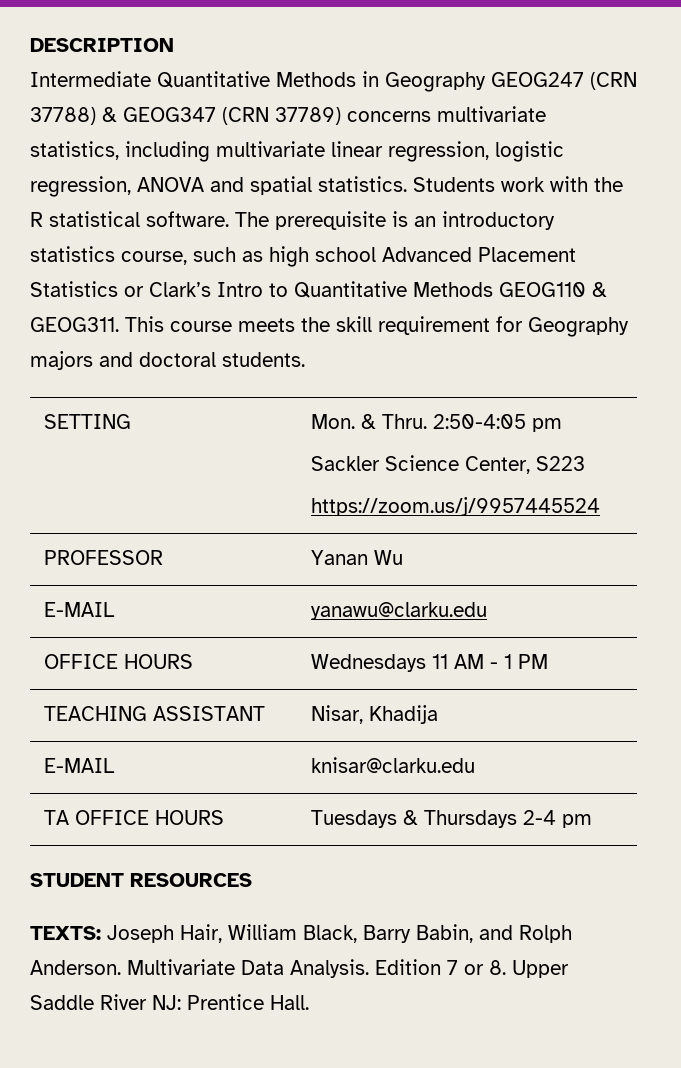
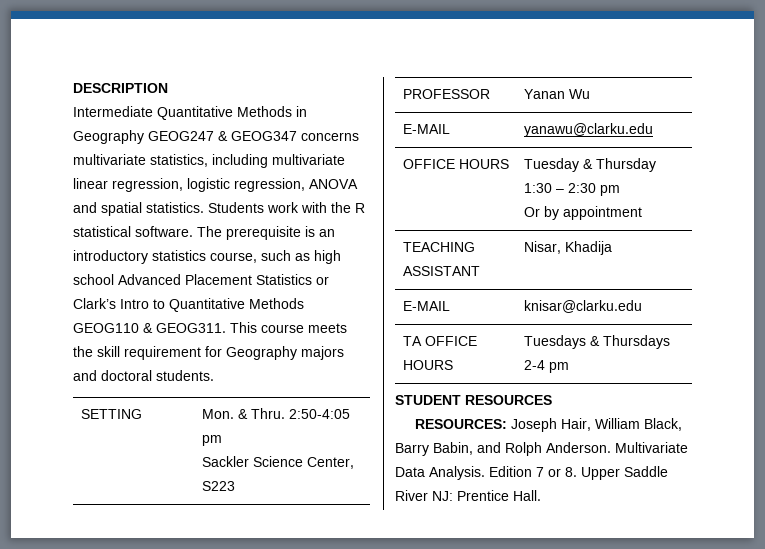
[590,72,637,90] [30,107,341,125] (CRN 37788) & GEOG347 (CRN 37789) -> [218,131,297,141] & GEOG347
[310,497,600,516] // https://zoom.us/j/9957445524 -> (235, 486) none
[310,654,548,672] Wednesdays 11 AM - 1 PM -> [523,158,656,172] [523,183,620,196] [523,206,642,220] Tuesday & Thursday 1:30 – 2:30 pm // Or by appointment
[30,926,101,940] TEXTS: -> [414,419,507,429] RESOURCES:

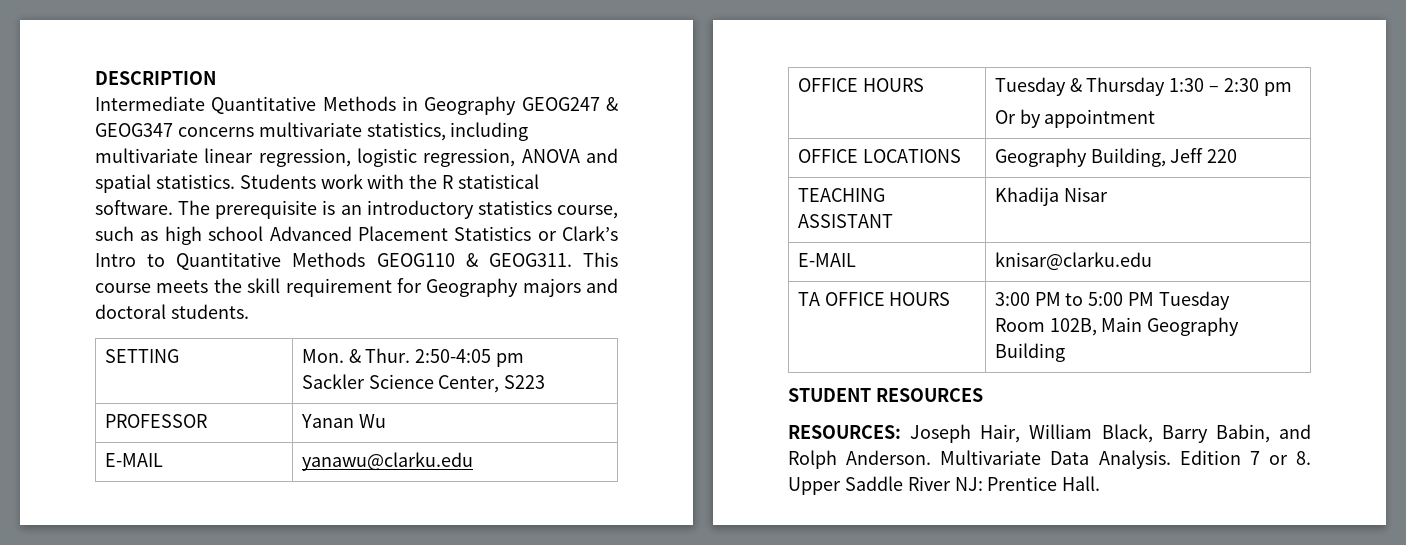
[250,408,285,419] Thru. -> [365,348,411,363] Thur.
(642, 213) none -> [797,149,961,163] [994,148,1238,167] // OFFICE LOCATIONS | Geography Building, Jeff 220
[523,241,561,254] Nisar, -> (893, 221) none
(612, 248) none -> [1063,187,1108,202] Nisar
[523,335,670,349] [523,360,569,373] Tuesdays & Thursdays 2-4 pm -> [994,291,1231,310] [994,317,1240,336] [994,343,1065,362] 3:00 PM to 5:00 PM Tuesday // Room 102B, Main Geography Building

